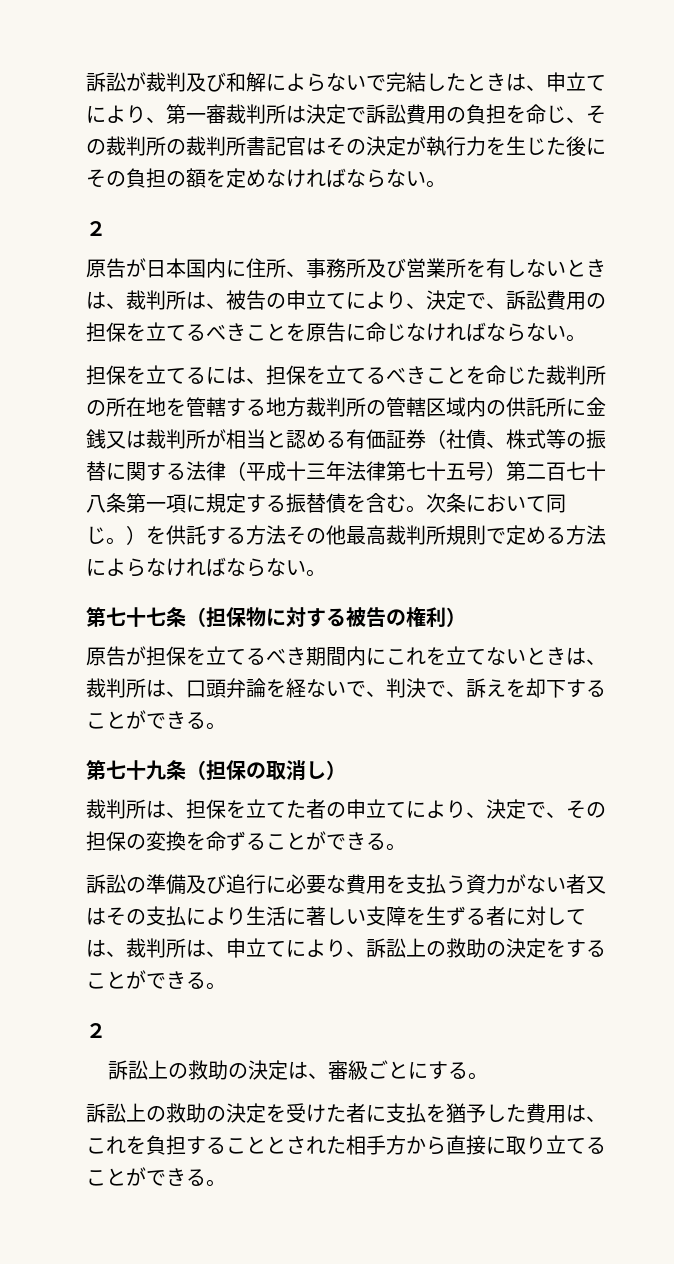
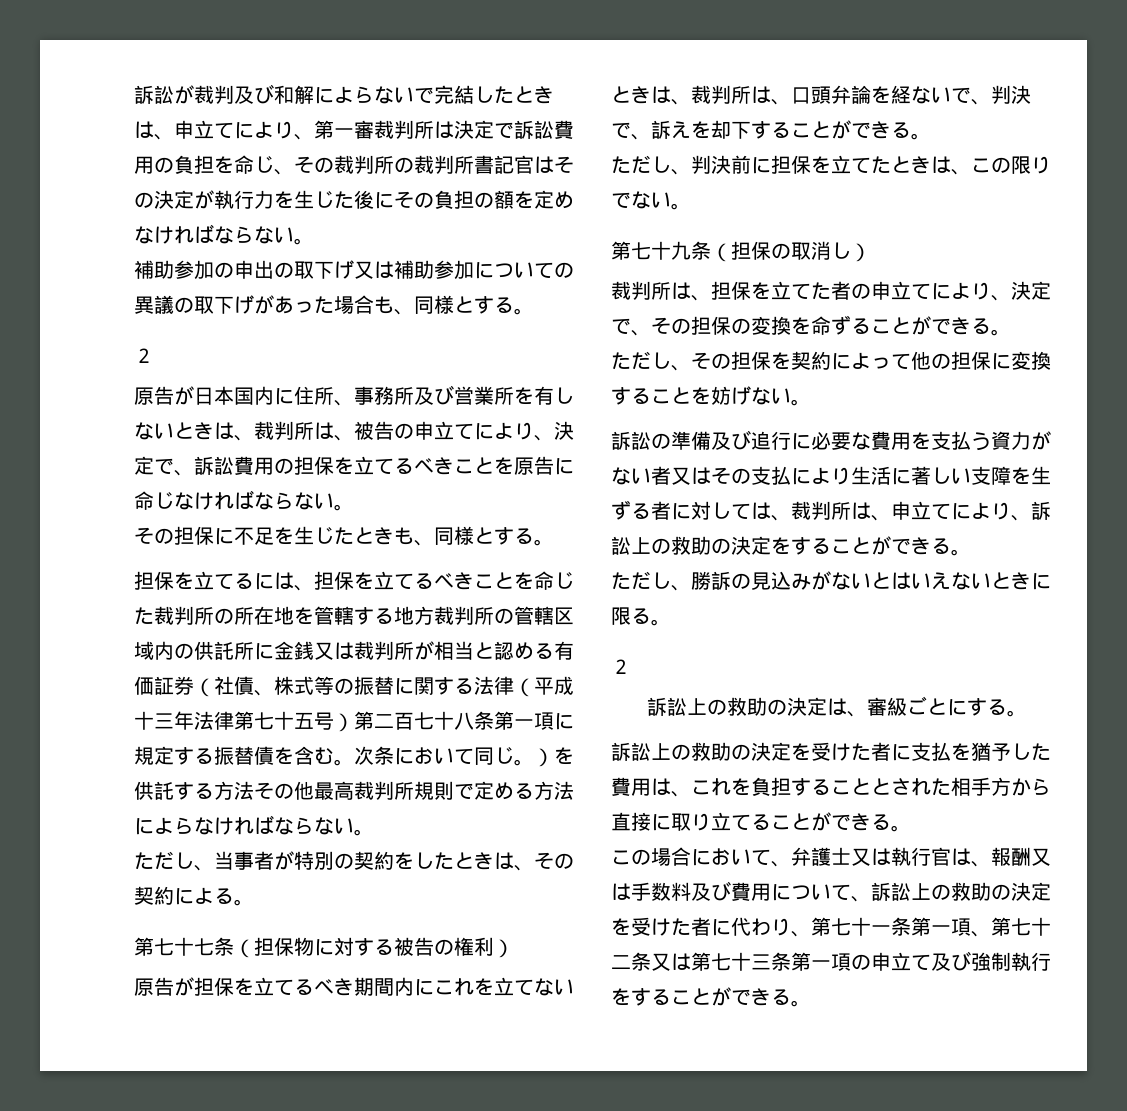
(446, 184) none -> [134,260,574,280] [134,295,534,315] // 補助参加の申出の取下げ又は補助参加についての異議の取下げがあった場合も、同様とする。
(586, 338) none -> [134,526,554,546] // その担保に不足を生じたときも、同様とする。
(326, 573) none -> [134,851,574,871] [134,886,254,906] // ただし、当事者が特別の契約をしたときは、その契約による。
(226, 726) none -> [611,155,1051,175] [611,191,691,210] // ただし、判決前に担保を立てたときは、この限りでない。
(406, 847) none -> [611,351,1051,371] [611,386,811,406] // ただし、その担保を契約によって他の担保に変換することを妨げない。
(226, 986) none -> [611,571,1051,591] [611,607,671,626] // ただし、勝訴の見込みがないとはいえないときに限る。
(226, 1183) none -> [611,847,1051,867] [611,881,1051,902] [611,917,1051,937] [611,951,1051,972] [611,987,811,1007] // この場合において、弁護士又は執行官は、報酬又は手数料及び費用について、訴訟上の救助の決定を受けた者に代わり、第七十一条第一項、第七十二条又は第七十三条第一項の申立て及び強制執行をすることができる。

